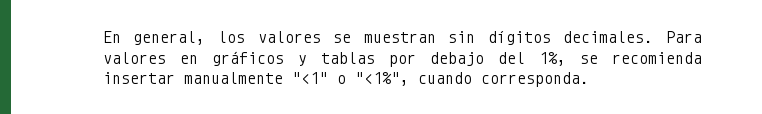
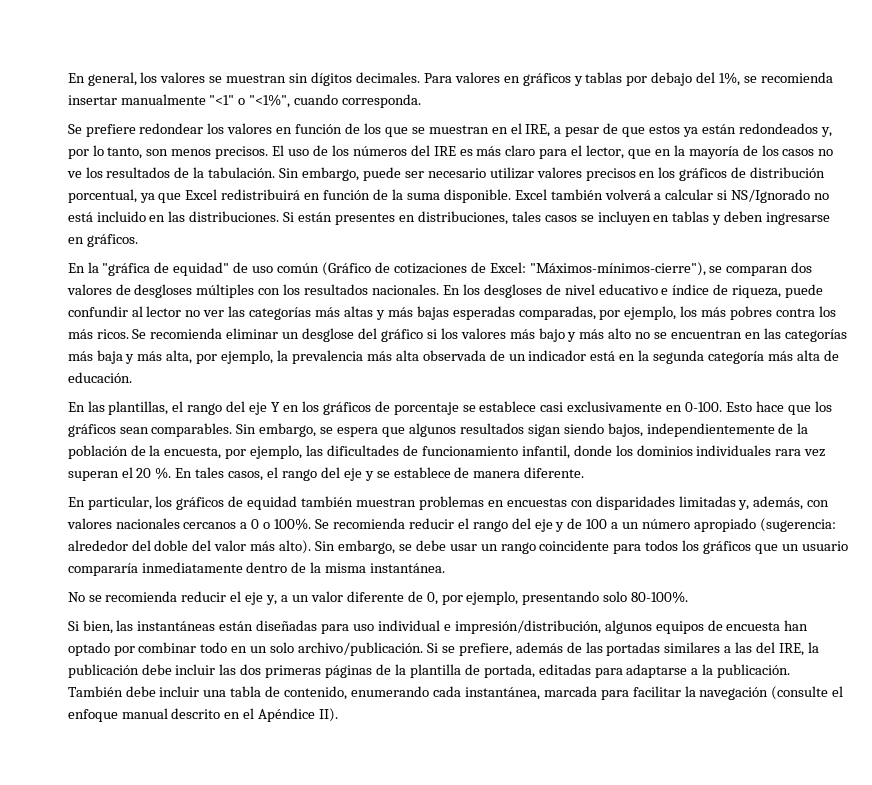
(589, 79) none -> [67,123,832,137] [67,145,834,159] [66,167,826,181] [67,189,830,203] [67,211,831,225] [67,234,138,247] [67,262,813,276] [66,284,824,298] [67,306,836,320] [67,328,847,342] [67,350,839,364] [67,372,132,383] [67,401,832,415] [67,423,809,437] [67,445,826,459] [67,467,585,481] [67,496,830,510] [66,518,836,532] [67,540,848,554] [67,562,446,576] [67,591,689,605] [67,620,809,634] [67,642,819,656] [67,664,791,678] [67,686,844,700] [67,708,339,722] // Se prefiere redondear los valores en función de los que se muestran en el IRE, a pesar de que estos ya están redondeados y, por lo tanto, son menos precisos. El uso de los números del IRE es más claro para el lector, que en la mayoría de los casos no ve los resultados de la tabulación. Sin embargo, puede ser necesario utilizar valores precisos en los gráficos de distribución porcentual, ya que Excel redistribuirá en función de la suma disponible. Excel también volverá a calcular si NS/Ignorado no está incluido en las distribuciones. Si están presentes en distribuciones, tales casos se incluyen en tablas y deben ingresarse en gráficos. // En la "gráfica de equidad" de uso común (Gráfico de cotizaciones de Excel: "Máximos-mínimos-cierre"), se comparan dos valores de desgloses múltiples con los resultados nacionales. En los desgloses de nivel educativo e índice de riqueza, puede confundir al lector no ver las categorías más altas y más bajas esperadas comparadas, por ejemplo, los más pobres contra los más ricos. Se recomienda eliminar un desglose del gráfico si los valores más bajo y más alto no se encuentran en las categorías más baja y más alta, por ejemplo, la prevalencia más alta observada de un indicador está en la segunda categoría más alta de educación. // En las plantillas, el rango del eje Y en los gráficos de porcentaje se establece casi exclusivamente en 0-100. Esto hace que los gráficos sean comparables. Sin embargo, se espera que algunos resultados sigan siendo bajos, independientemente de la población de la encuesta, por ejemplo, las dificultades de funcionamiento infantil, donde los dominios individuales rara vez superan el 20 %. En tales casos, el rango del eje y se establece de manera diferente. // En particular, los gráficos de equidad también muestran problemas en encuestas con disparidades limitadas y, además, con valores nacionales cercanos a 0 o 100%. Se recomienda reducir el rango del eje y de 100 a un número apropiado (sugerencia: alrededor del doble del valor más alto). Sin embargo, se debe usar un rango coincidente para todos los gráficos que un usuario compararía inmediatamente dentro de la misma instantánea. // No se recomienda reducir el eje y, a un valor diferente de 0, por ejemplo, presentando solo 80-100%. // Si bien, las instantáneas están diseñadas para uso individual e impresión/distribución, algunos equipos de encuesta han optado por combinar todo en un solo archivo/publicación. Si se prefiere, además de las portadas similares a las del IRE, la publicación debe incluir las dos primeras páginas de la plantilla de portada, editadas para adaptarse a la publicación. También debe incluir una tabla de contenido, enumerando cada instantánea, marcada para facilitar la navegación (consulte el enfoque manual descrito en el Apéndice II).

